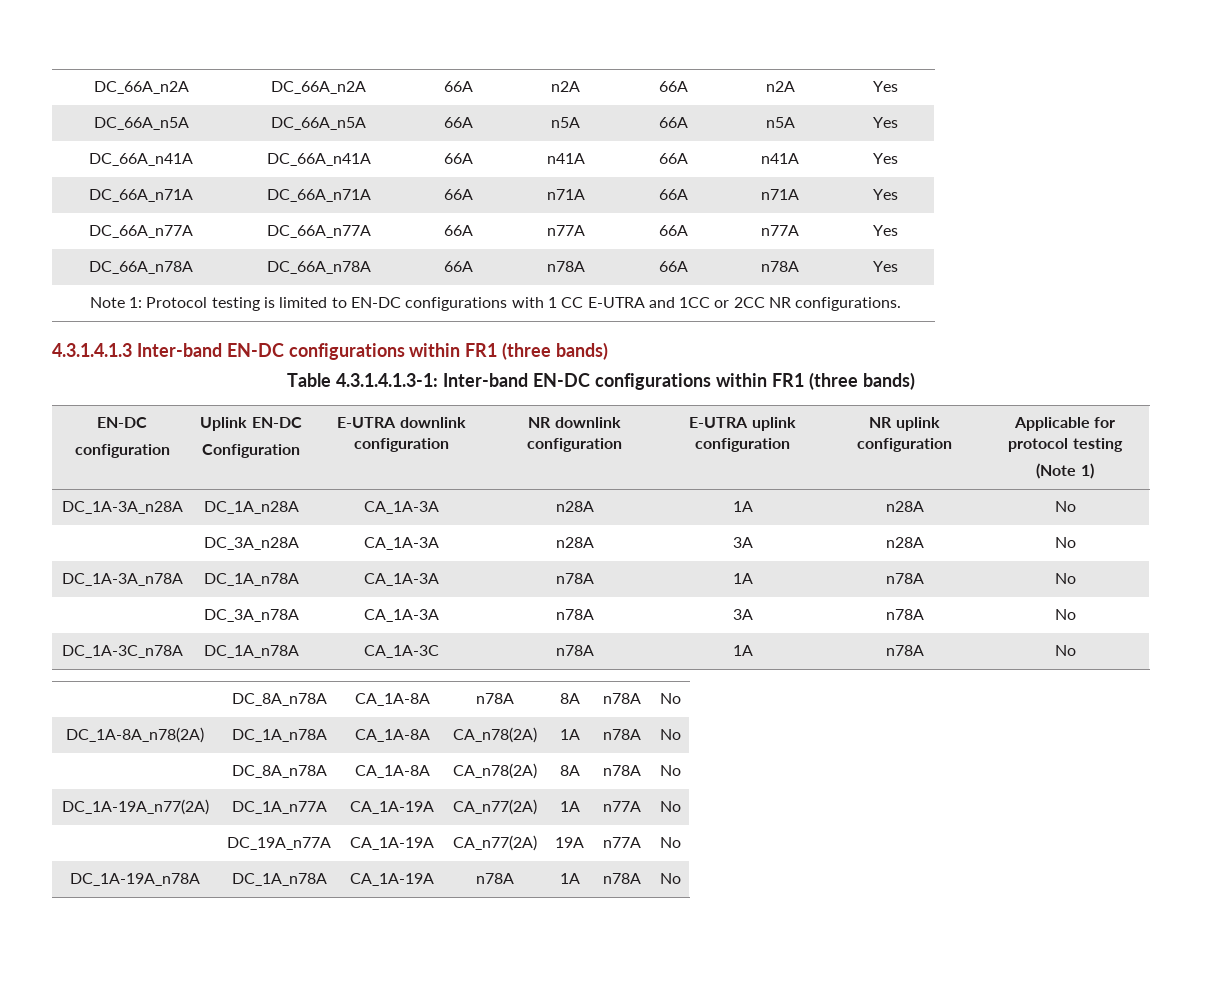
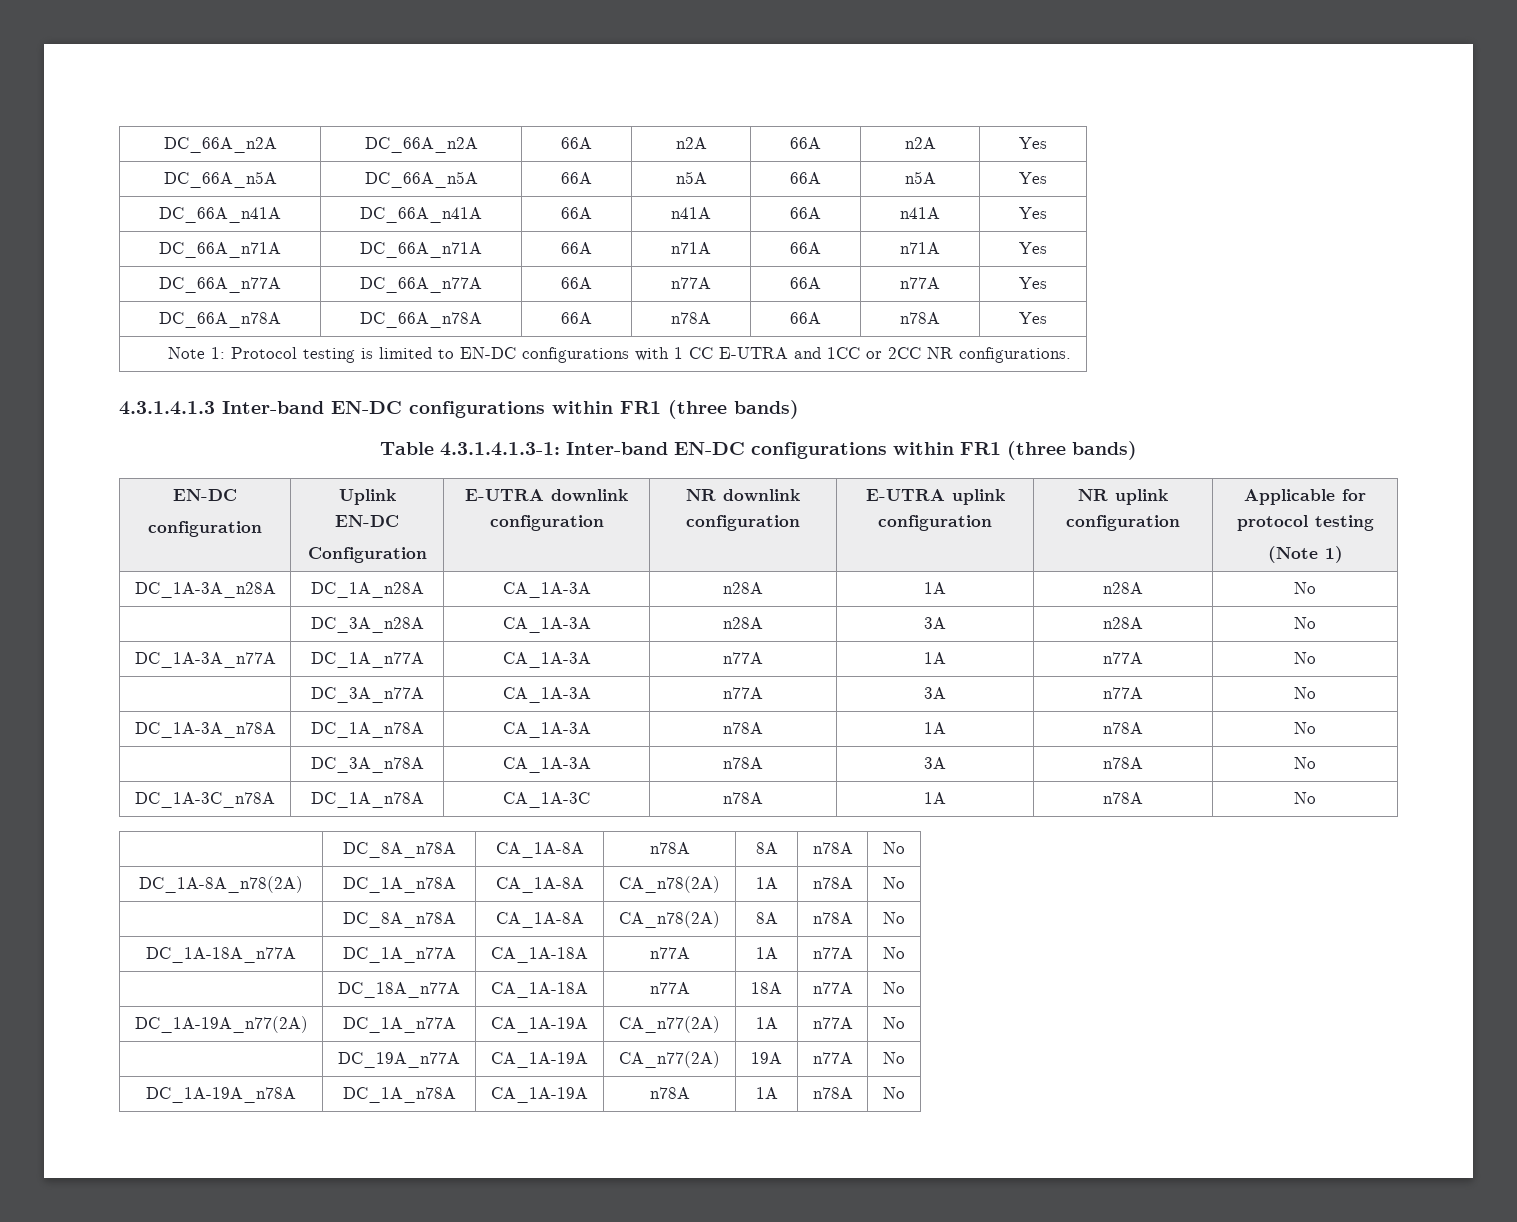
(1076, 542) none -> [134,652,276,668] [310,652,424,668] [502,652,591,668] [723,652,763,664] [924,652,946,664] [1103,652,1143,664] [1294,652,1316,664] [310,687,424,703] [502,687,591,703] [723,687,763,699] [924,687,946,699] [1103,687,1143,699] [1294,687,1316,699] // DC_1A-3A_n77A | DC_1A_n77A | CA_1A-3A | n77A | 1A | n77A | No // | DC_3A_n77A | CA_1A-3A | n77A | 3A | n77A | No
(681, 770) none -> [146,947,296,963] [342,947,456,963] [491,947,588,963] [649,947,690,959] [755,947,778,959] [812,947,853,959] [883,947,905,959] [338,982,460,998] [491,982,588,998] [649,982,690,994] [751,982,782,994] [812,982,853,994] [883,982,905,994] // DC_1A-18A_n77A | DC_1A_n77A | CA_1A-18A | n77A | 1A | n77A | No // | DC_18A_n77A | CA_1A-18A | n77A | 18A | n77A | No

